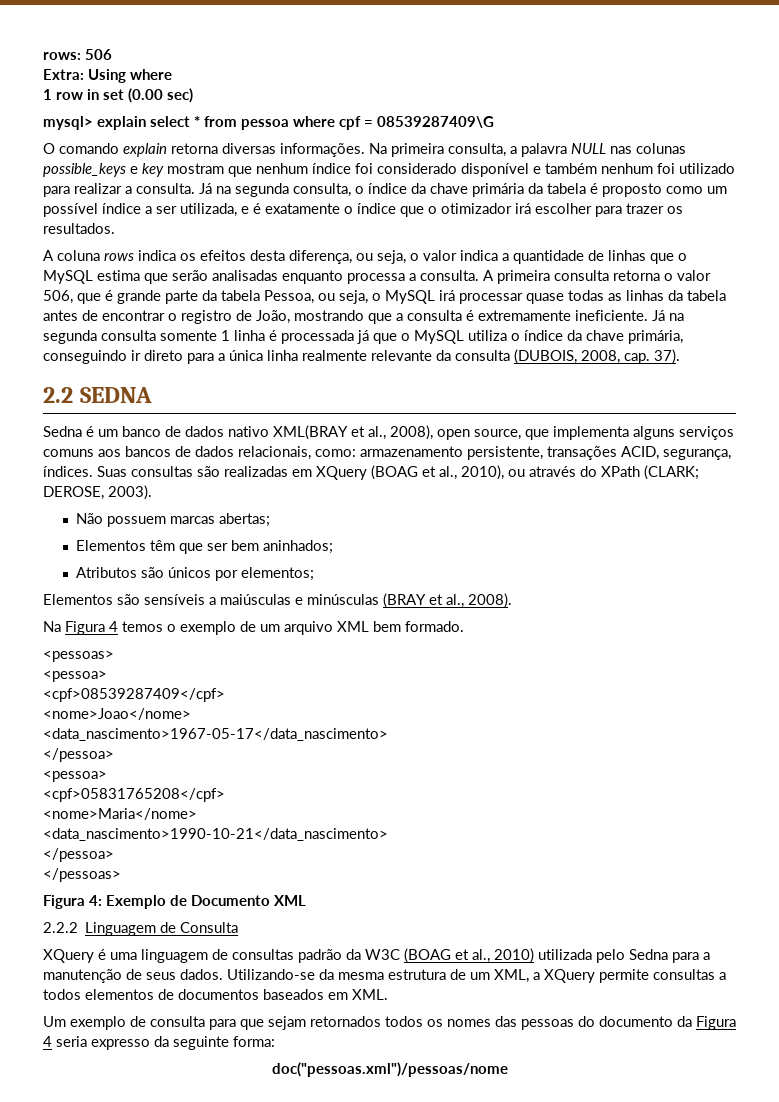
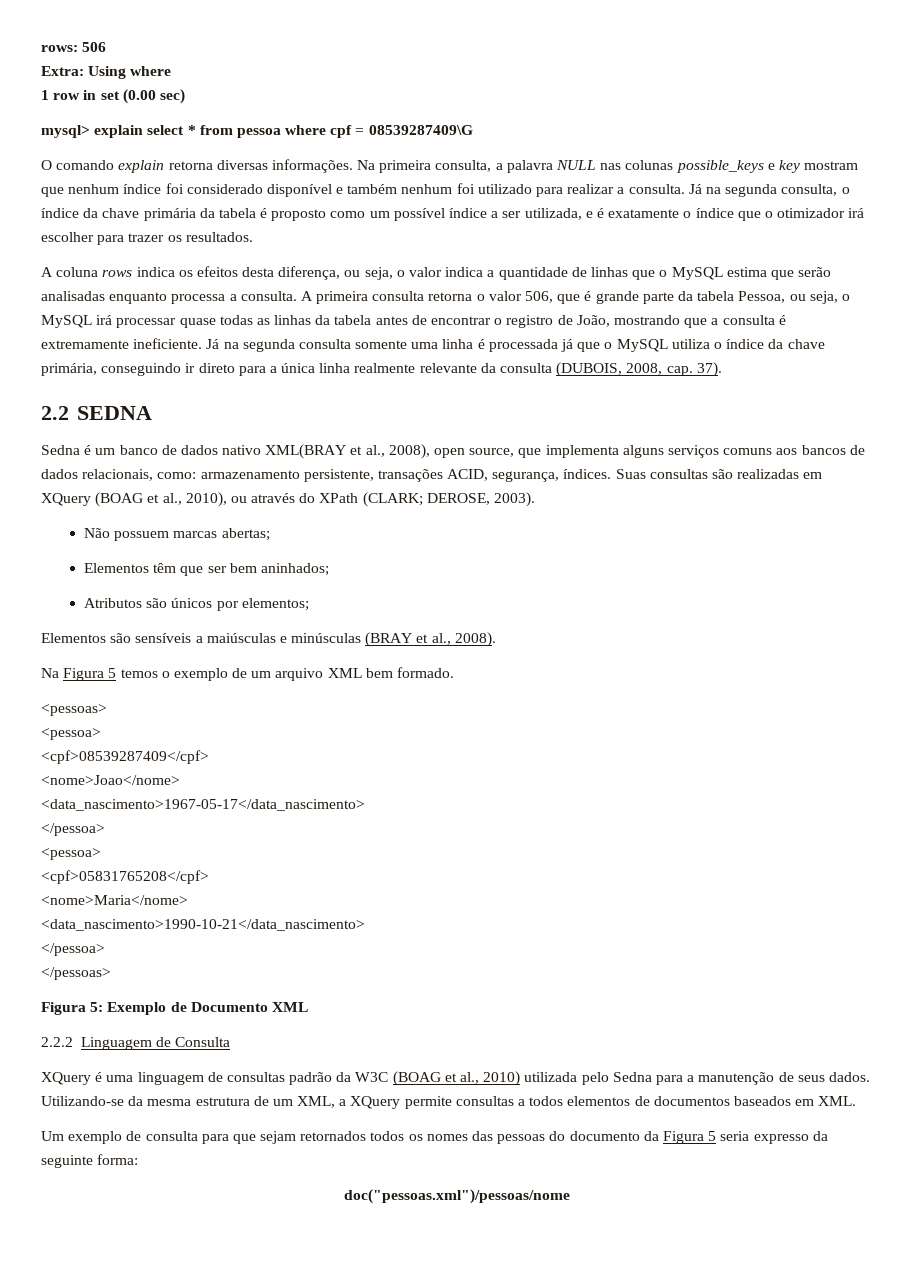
[221,330,230,341] 1 -> [411,342,439,349] uma
[109,621,118,632] 4 -> [108,668,117,678] 5
[89,895,102,906] 4: -> [90,1002,104,1012] 5:
[43,1036,52,1047] 4 -> [708,1131,717,1141] 5

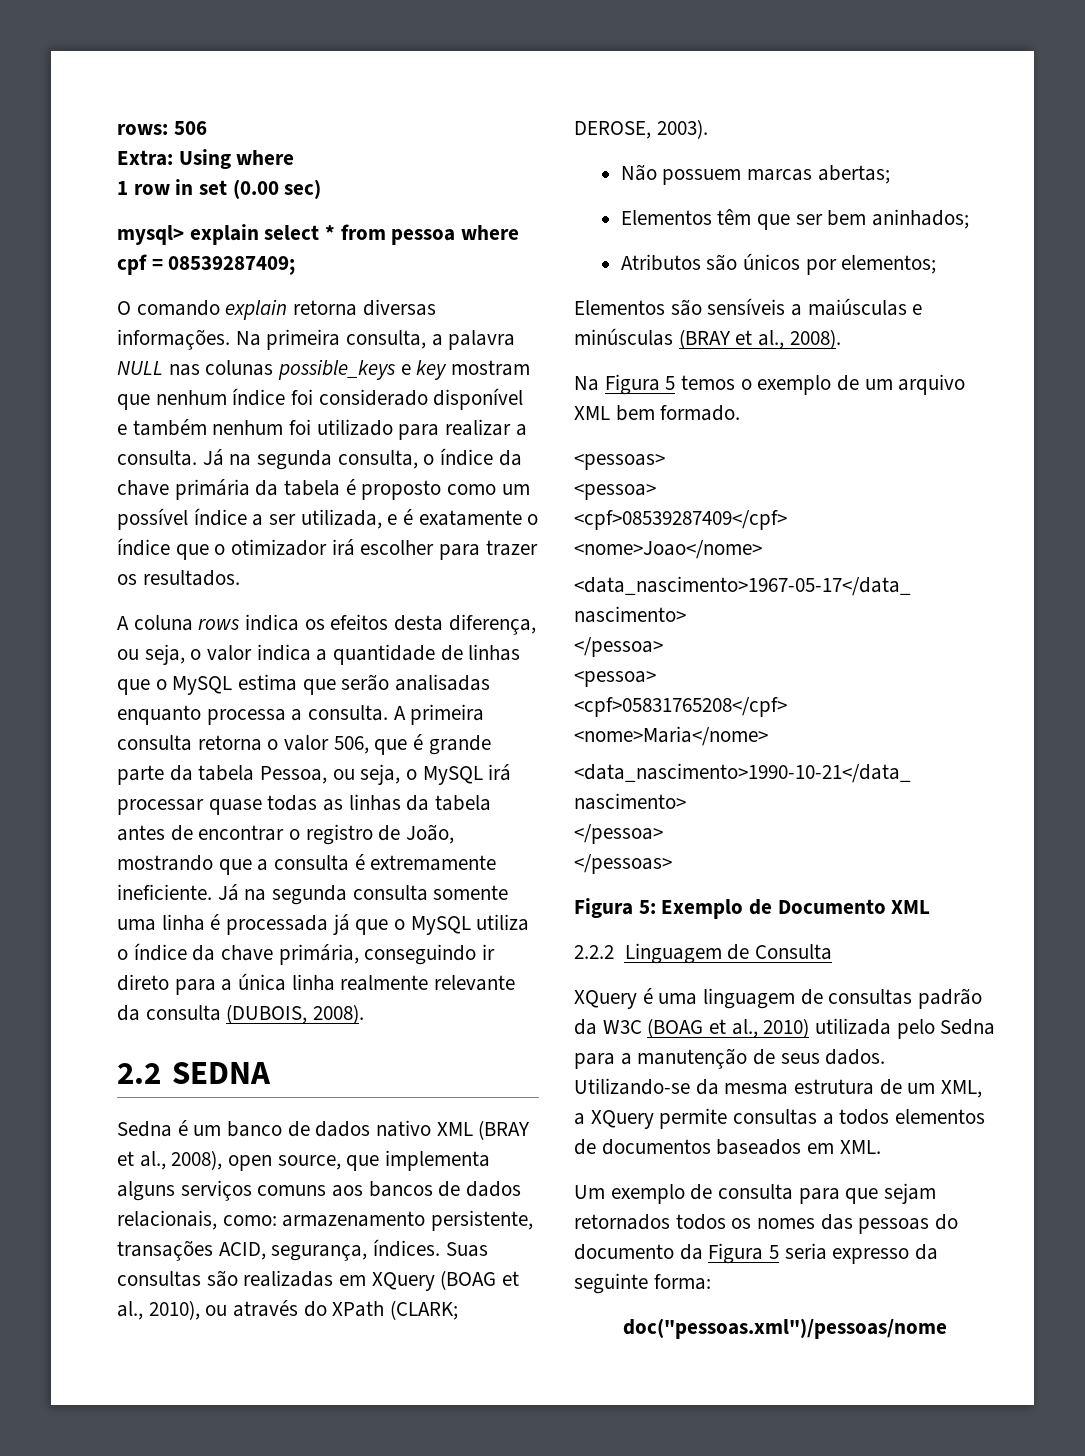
[368,125,473,135] 08539287409\G -> [168,256,296,275] 08539287409;
[626,362,722,377] 2008, cap. 37). -> [313,1004,365,1024] 2008).
[265,444,347,459] XML(BRAY -> [436,1120,530,1140] XML (BRAY

